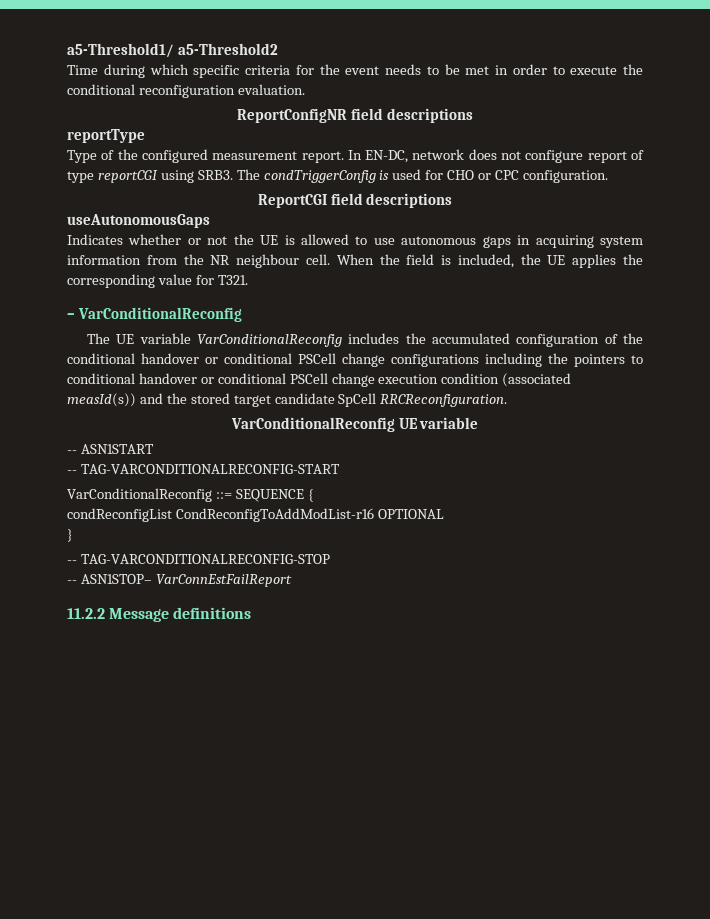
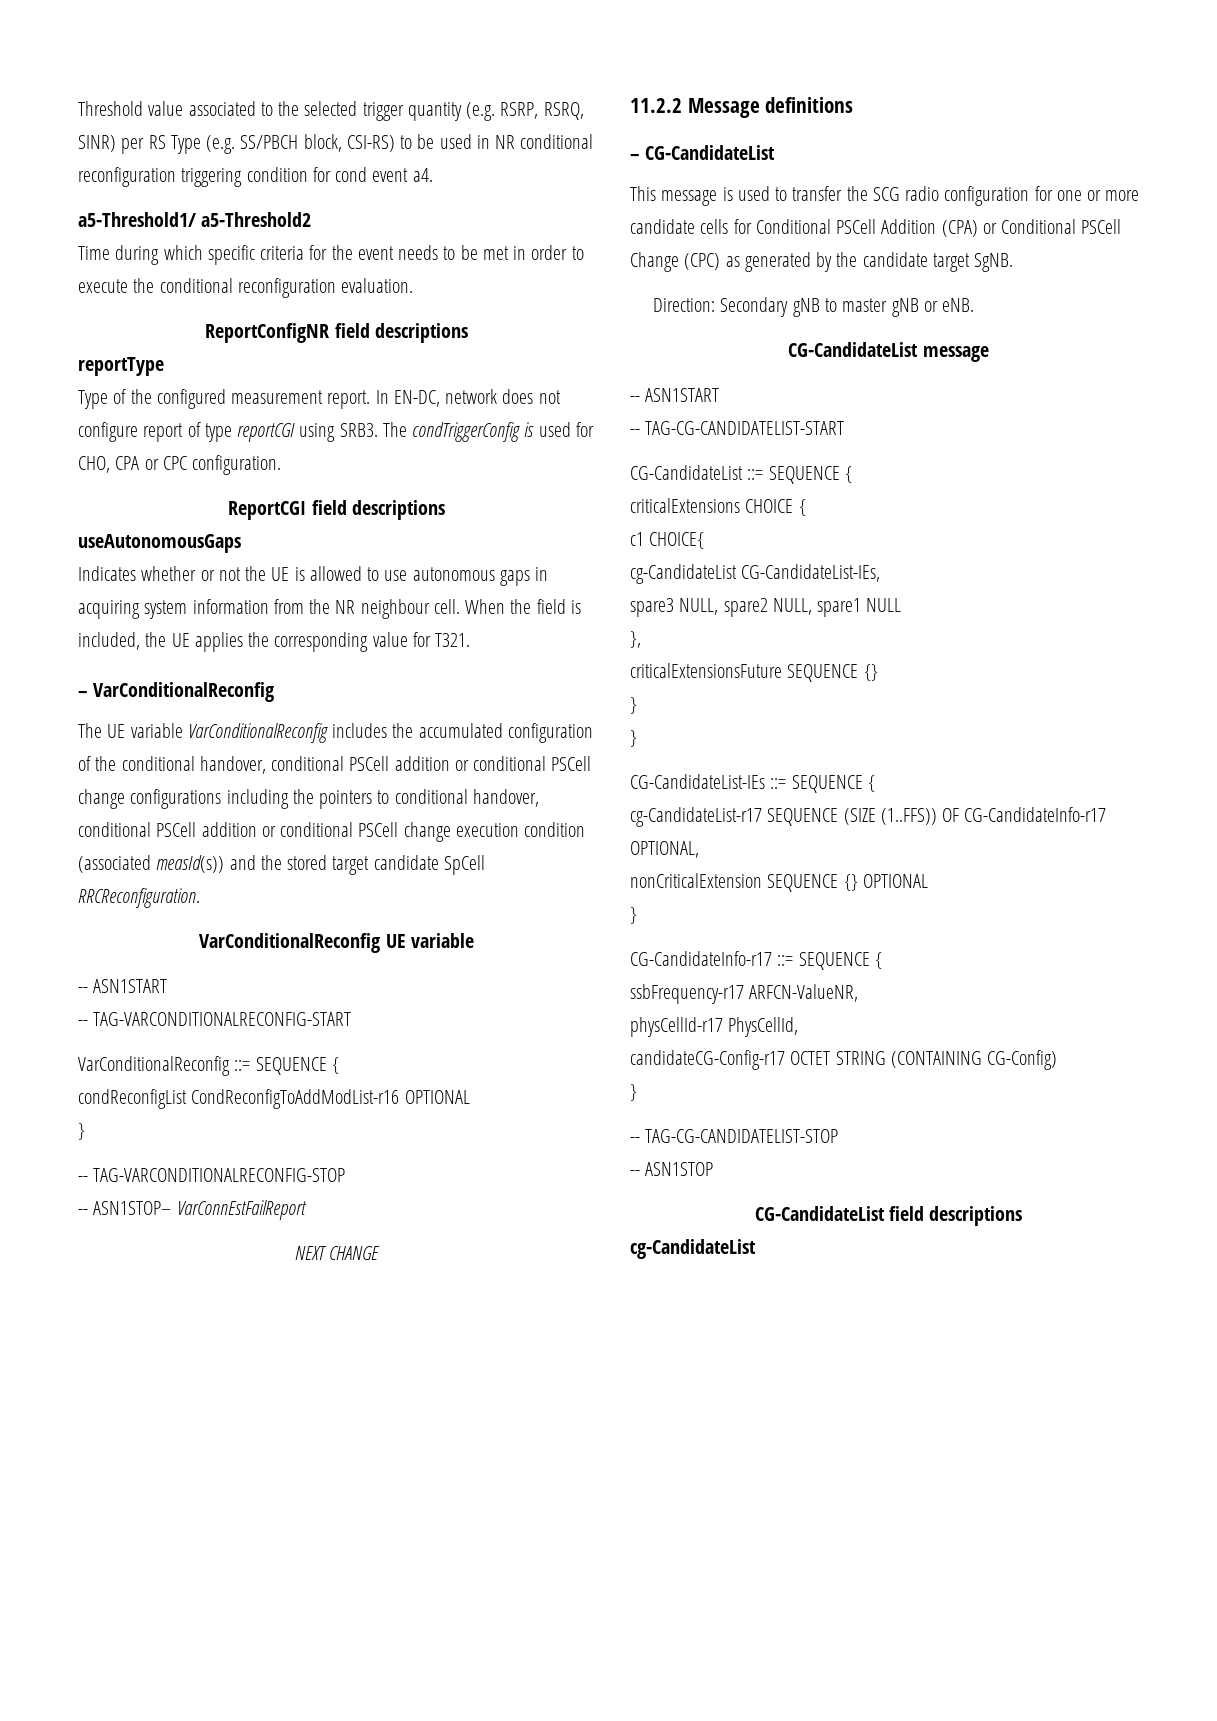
(67, 50) none -> [78,101,584,121] [78,134,594,154] [78,167,433,187] Threshold value associated to the selected trigger quantity (e.g. RSRP, RSRQ, SINR) per RS Type (e.g. SS/PBCH block, CSI-RS) to be used in NR conditional reconfiguration triggering condition for cond event a4. //
[447,170,475,180] CHO -> [78,456,140,473] CHO, CPA
[141,353,199,364] handover -> [199,756,450,774] handover, conditional PSCell addition
[138,373,197,384] handover -> [472,789,539,807] [78,822,257,837] handover, conditional PSCell addition
(292, 580) none -> [294,1246,381,1260] // NEXT CHANGE
(252, 613) none -> [630,145,776,160] [630,186,1140,206] [630,219,1122,237] [630,252,1014,272] [653,297,975,317] [788,342,989,362] [630,388,720,402] [630,421,845,435] [630,465,852,484] [630,498,806,516] [630,532,705,549] [630,564,881,584] [630,598,902,617] [630,631,641,648] [630,663,878,682] [630,697,637,714] [630,730,637,747] [630,774,875,793] [630,807,1107,827] [630,841,699,858] [630,873,928,892] [630,907,637,924] [630,951,882,970] [630,984,859,1004] [630,1017,799,1037] [630,1050,1058,1070] [630,1084,637,1101] [630,1129,839,1143] [630,1162,714,1176] [754,1206,1023,1226] [630,1239,756,1259] // – CG-CandidateList // This message is used to transfer the SCG radio configuration for one or more candidate cells for Conditional PSCell Addition (CPA) or Conditional PSCell Change (CPC) as generated by the candidate target SgNB. // Direction: Secondary gNB to master gNB or eNB. // CG-CandidateList message // -- ASN1START // -- TAG-CG-CANDIDATELIST-START // CG-CandidateList ::= SEQUENCE { // criticalExtensions CHOICE { // c1 CHOICE{ // cg-CandidateList CG-CandidateList-IEs, // spare3 NULL, spare2 NULL, spare1 NULL // }, // criticalExtensionsFuture SEQUENCE {} // } // } // CG-CandidateList-IEs ::= SEQUENCE { // cg-CandidateList-r17 SEQUENCE (SIZE (1..FFS)) OF CG-CandidateInfo-r17 OPTIONAL, // nonCriticalExtension SEQUENCE {} OPTIONAL // } // CG-CandidateInfo-r17 ::= SEQUENCE { // ssbFrequency-r17 ARFCN-ValueNR, // physCellId-r17 PhysCellId, // candidateCG-Config-r17 OCTET STRING (CONTAINING CG-Config) // } // -- TAG-CG-CANDIDATELIST-STOP // -- ASN1STOP // CG-CandidateList field descriptions // cg-CandidateList

